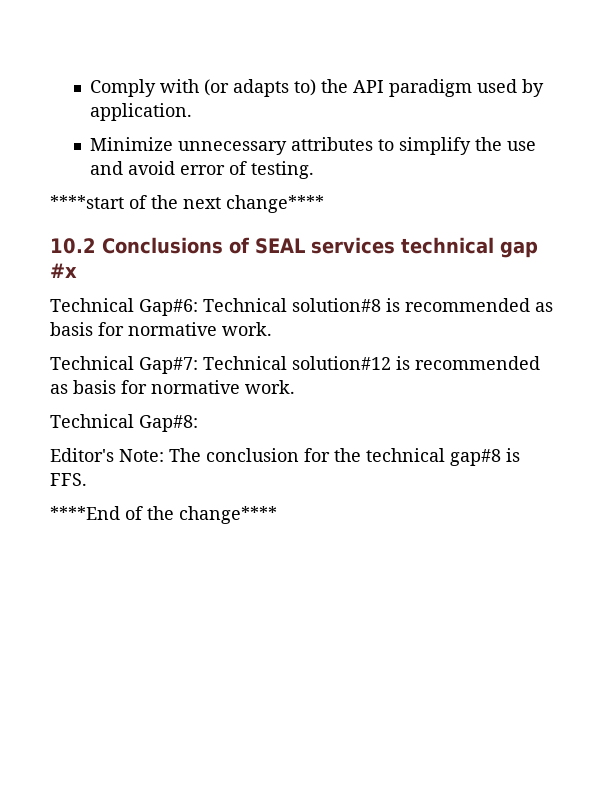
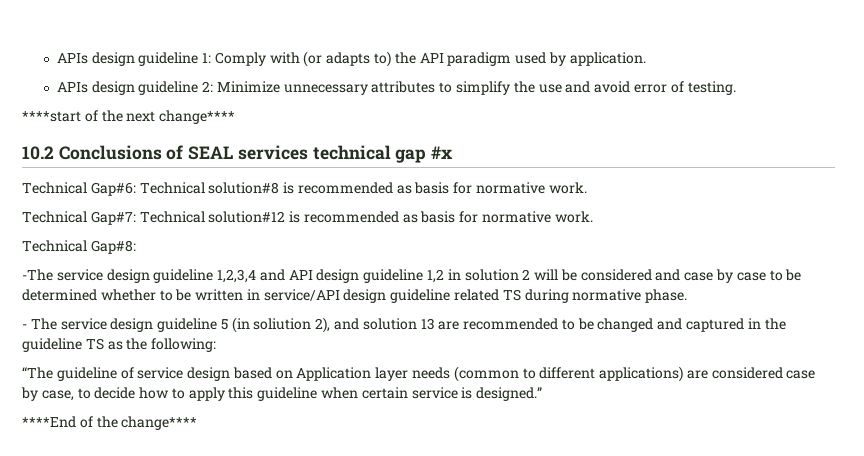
(89, 88) none -> [56,52,212,66] APIs design guideline 1:
(192, 112) none -> [56,81,214,95] APIs design guideline 2:
[50,448,520,466] [50,473,87,486] Editor's Note: The conclusion for the technical gap#8 is FFS. -> [22,269,802,283] [22,289,688,303] [22,317,786,333] [22,338,217,352] [22,366,816,382] [21,387,543,401] -The service design guideline 1,2,3,4 and API design guideline 1,2 in solution 2 will be considered and case by case to be determined whether to be written in service/API design guideline related TS during normative phase. // - The service design guideline 5 (in soliution 2), and solution 13 are recommended to be changed and captured in the guideline TS as the following: // “The guideline of service design based on Application layer needs (common to different applications) are considered case by case, to decide how to apply this guideline when certain service is designed.”

